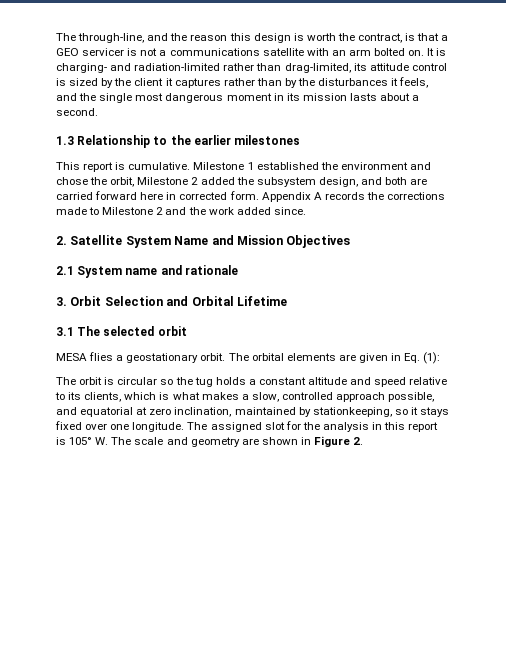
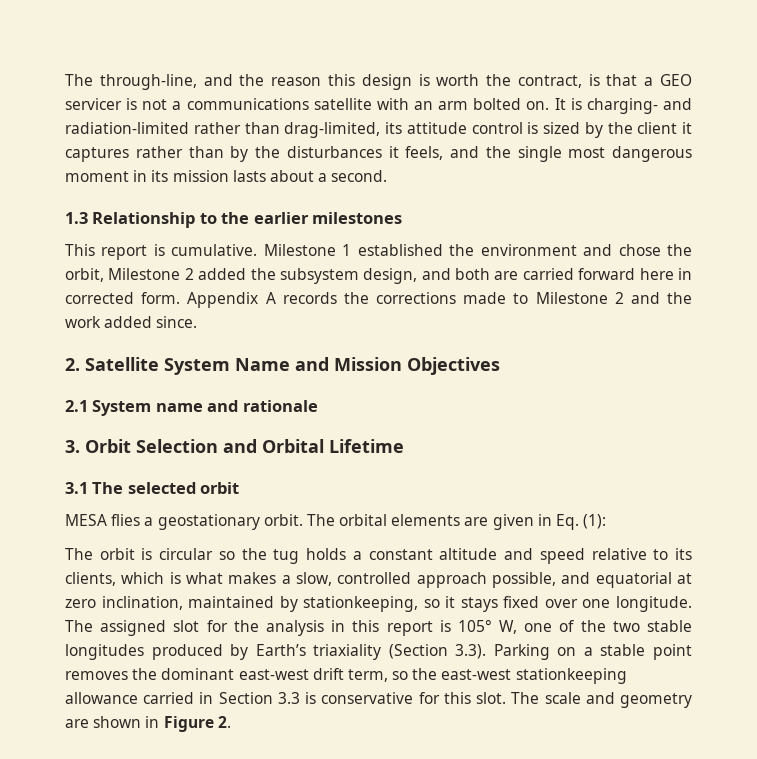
[95,437,109,445] W. -> [499,620,692,634] [65,644,692,660] [65,668,627,684] [65,692,507,704] W, one of the two stable longitudes produced by Earth’s triaxiality (Section 3.3). Parking on a stable point removes the dominant east-west drift term, so the east-west stationkeeping allowance carried in Section 3.3 is conservative for this slot.

